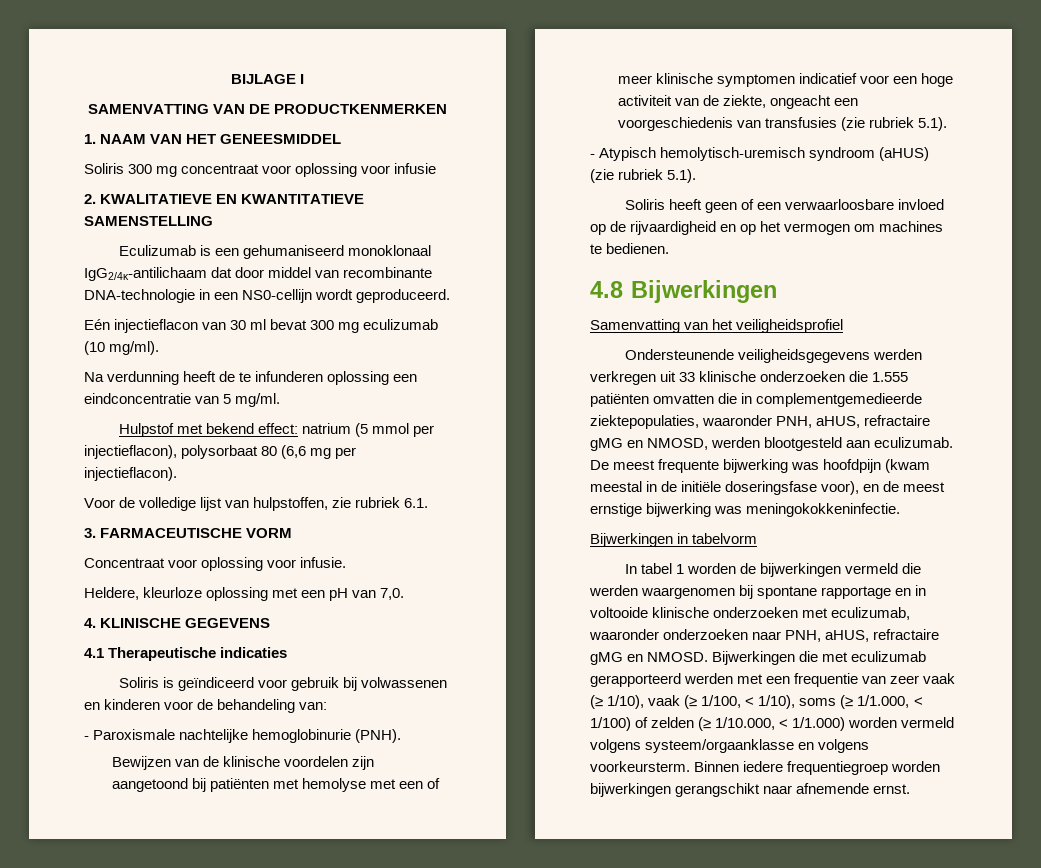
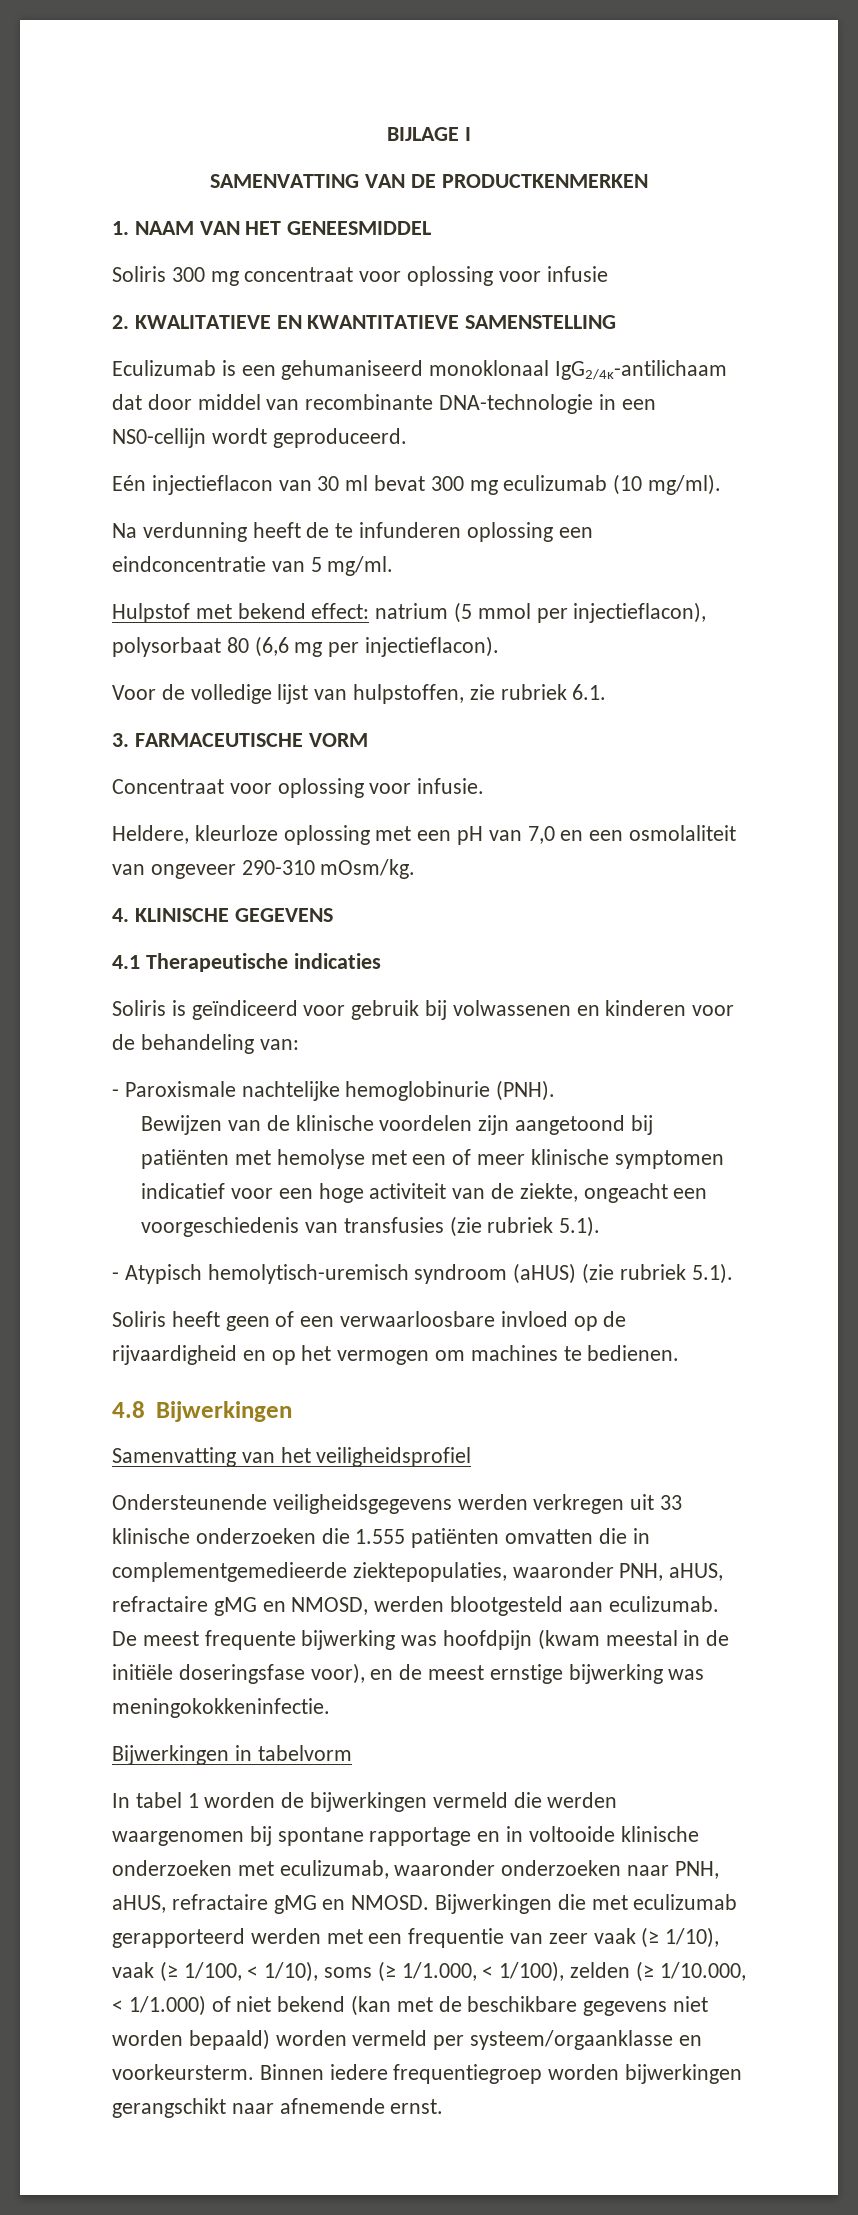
[380,588,405,600] 7,0. -> [527,825,737,844] [112,859,416,879] 7,0 en een osmolaliteit van ongeveer 290-310 mOsm/kg.
[590,717,649,731] 1/100) of -> [499,1961,565,1982] 1/100),
(846, 724) none -> [211,1995,709,2016] [112,2029,270,2050] of niet bekend (kan met de beschikbare gegevens niet worden bepaald)
[590,739,641,753] volgens -> [433,2035,465,2050] per
[818,739,870,753] volgens -> (702, 2040) none

